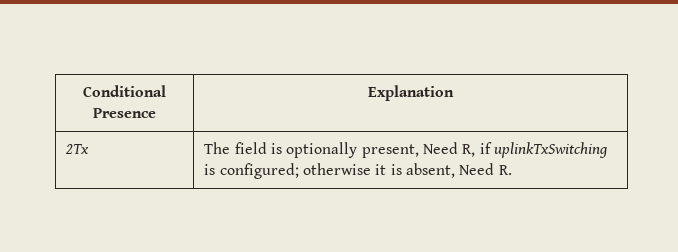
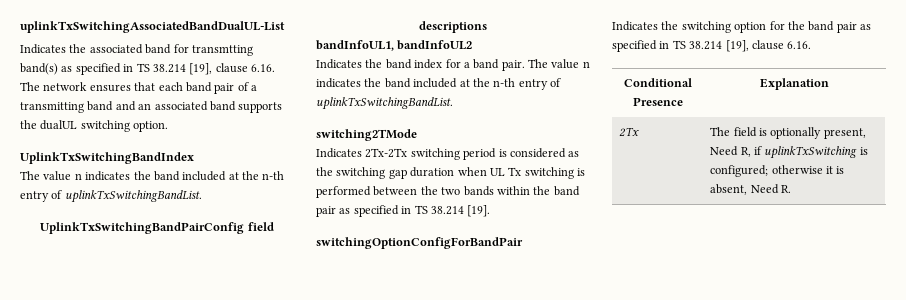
(83, 91) none -> [20,21,285,33] [20,44,253,56] [20,63,275,75] [20,82,257,94] [20,101,283,113] [20,120,169,132] [20,152,194,164] [20,171,285,181] [20,190,202,203] [40,222,274,234] [419,21,487,33] [316,40,473,51] [316,59,590,71] [316,78,561,90] [316,97,453,110] [316,129,417,141] [316,148,580,160] [316,167,585,179] [316,186,580,198] [316,205,491,217] [316,237,523,249] [612,21,871,33] [612,40,812,52] uplinkTxSwitchingAssociatedBandDualUL-List // Indicates the associated band for transmtting band(s) as specified in TS 38.214 [19], clause 6.16. The network ensures that each band pair of a transmitting band and an associated band supports the dualUL switching option. // UplinkTxSwitchingBandIndex // The value n indicates the band included at the n-th entry of uplinkTxSwitchingBandList. // UplinkTxSwitchingBandPairConfig field descriptions // bandInfoUL1, bandInfoUL2 // Indicates the band index for a band pair. The value n indicates the band included at the n-th entry of uplinkTxSwitchingBandList. // switching2TMode // Indicates 2Tx-2Tx switching period is considered as the switching gap duration when UL Tx switching is performed between the two bands within the band pair as specified in TS 38.214 [19]. // switchingOptionConfigForBandPair // Indicates the switching option for the band pair as specified in TS 38.214 [19], clause 6.16. //

